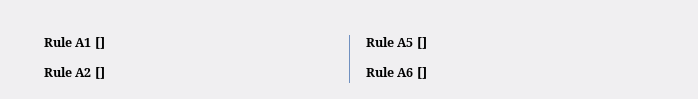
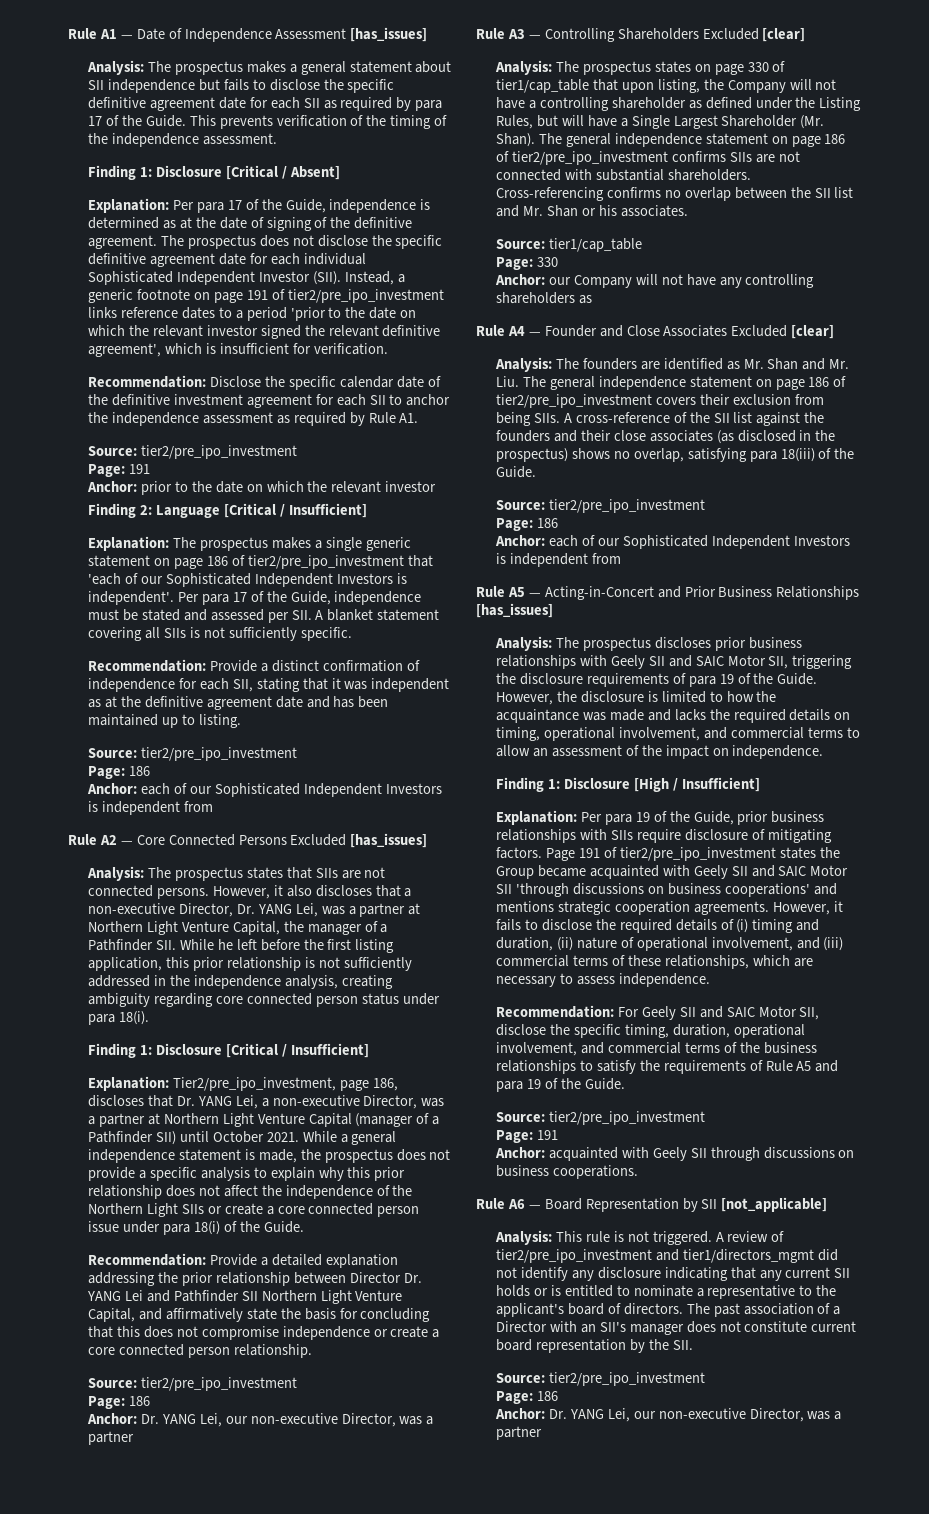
[94,37,105,49] [44,67,105,79] [366,37,427,49] [366,67,427,79] [] // Rule A2 [] // Rule A5 [] // Rule A6 [] -> [120,27,428,42] [87,60,452,75] [88,79,395,93] [88,97,443,111] [88,115,448,129] [88,133,277,147] [88,165,340,180] [88,198,431,213] [88,217,413,231] [88,235,443,249] [88,253,366,267] [88,271,405,285] [88,289,444,303] [88,307,417,321] [88,325,441,339] [88,343,388,357] [88,375,441,390] [88,394,451,408] [88,412,419,426] [88,445,297,459] [88,464,150,477] [87,481,437,495] [88,503,367,518] [88,536,411,551] [88,555,433,569] [88,573,407,587] [88,591,422,605] [88,609,440,623] [88,627,352,641] [88,659,420,672] [88,678,450,692] [88,696,389,710] [88,714,241,728] [88,747,297,761] [88,766,150,779] [87,783,442,797] [88,801,213,815] [68,833,428,848] [87,866,386,881] [88,885,412,899] [88,903,421,917] [88,921,388,935] [88,939,395,953] [88,957,412,971] [88,975,393,989] [88,993,440,1007] [88,1011,149,1025] [88,1043,369,1058] [88,1076,398,1091] [88,1095,445,1109] [88,1113,440,1127] [88,1131,397,1145] [88,1149,451,1163] [88,1167,406,1181] [88,1185,413,1199] [88,1203,420,1217] [88,1221,304,1235] [88,1253,398,1268] [88,1272,422,1286] [87,1290,403,1304] [88,1308,431,1322] [88,1326,440,1340] [88,1344,312,1358] [88,1377,297,1391] [88,1396,150,1409] [87,1413,434,1427] [88,1431,135,1445] [476,28,806,42] [495,60,786,75] [496,79,837,93] [496,97,862,111] [496,115,825,129] [496,133,846,147] [496,151,800,165] [496,169,751,181] [496,187,854,201] [496,205,688,217] [496,238,642,252] [496,257,558,270] [495,274,815,288] [496,292,592,304] [476,325,835,339] [495,357,850,372] [496,376,847,390] [496,394,824,408] [496,412,825,426] [496,430,836,444] [496,448,855,462] [496,466,537,478] [496,499,705,513] [496,518,558,531] [495,535,850,549] [496,553,621,567] [476,586,860,600] [476,603,553,618] [495,636,802,651] [496,655,853,669] [496,673,818,687] [496,691,777,705] [496,709,851,723] [496,727,860,741] [496,745,824,759] [496,777,760,792] [496,810,825,825] [496,829,832,843] [496,847,840,861] [496,865,849,879] [496,883,837,897] [496,901,843,915] [496,919,820,933] [496,937,844,951] [496,955,813,969] [496,973,710,987] [496,1005,820,1020] [496,1024,805,1038] [496,1042,817,1056] [496,1060,839,1074] [496,1078,625,1092] [496,1111,705,1125] [496,1130,558,1143] [495,1147,855,1161] [496,1165,638,1179] [476,1197,828,1212] [495,1230,785,1245] [496,1249,838,1263] [496,1267,851,1281] [496,1285,837,1299] [496,1303,841,1317] [496,1321,857,1335] [496,1339,693,1353] [496,1372,705,1386] [496,1391,558,1404] [495,1408,842,1422] [496,1426,543,1440] — Date of Independence Assessment [has_issues] // Analysis: The prospectus makes a general statement about SII independence but fails to disclose the specific definitive agreement date for each SII as required by para 17 of the Guide. This prevents verification of the timing of the independence assessment. // Finding 1: Disclosure [Critical / Absent] // Explanation: Per para 17 of the Guide, independence is determined as at the date of signing of the definitive agreement. The prospectus does not disclose the specific definitive agreement date for each individual Sophisticated Independent Investor (SII). Instead, a generic footnote on page 191 of tier2/pre_ipo_investment links reference dates to a period 'prior to the date on which the relevant investor signed the relevant definitive agreement', which is insufficient for verification. // Recommendation: Disclose the specific calendar date of the definitive investment agreement for each SII to anchor the independence assessment as required by Rule A1. // Source: tier2/pre_ipo_investment // Page: 191 // Anchor: prior to the date on which the relevant investor // Finding 2: Language [Critical / Insufficient] // Explanation: The prospectus makes a single generic statement on page 186 of tier2/pre_ipo_investment that 'each of our Sophisticated Independent Investors is independent'. Per para 17 of the Guide, independence must be stated and assessed per SII. A blanket statement covering all SIIs is not sufficiently specific. // Recommendation: Provide a distinct confirmation of independence for each SII, stating that it was independent as at the definitive agreement date and has been maintained up to listing. // Source: tier2/pre_ipo_investment // Page: 186 // Anchor: each of our Sophisticated Independent Investors is independent from // Rule A2 — Core Connected Persons Excluded [has_issues] // Analysis: The prospectus states that SIIs are not connected persons. However, it also discloses that a non-executive Director, Dr. YANG Lei, was a partner at Northern Light Venture Capital, the manager of a Pathfinder SII. While he left before the first listing application, this prior relationship is not sufficiently addressed in the independence analysis, creating ambiguity regarding core connected person status under para 18(i). // Finding 1: Disclosure [Critical / Insufficient] // Explanation: Tier2/pre_ipo_investment, page 186, discloses that Dr. YANG Lei, a non-executive Director, was a partner at Northern Light Venture Capital (manager of a Pathfinder SII) until October 2021. While a general independence statement is made, the prospectus does not provide a specific analysis to explain why this prior relationship does not affect the independence of the Northern Light SIIs or create a core connected person issue under para 18(i) of the Guide. // Recommendation: Provide a detailed explanation addressing the prior relationship between Director Dr. YANG Lei and Pathfinder SII Northern Light Venture Capital, and affirmatively state the basis for concluding that this does not compromise independence or create a core connected person relationship. // Source: tier2/pre_ipo_investment // Page: 186 // Anchor: Dr. YANG Lei, our non-executive Director, was a partner // Rule A3 — Controlling Shareholders Excluded [clear] // Analysis: The prospectus states on page 330 of tier1/cap_table that upon listing, the Company will not have a controlling shareholder as defined under the Listing Rules, but will have a Single Largest Shareholder (Mr. Shan). The general independence statement on page 186 of tier2/pre_ipo_investment confirms SIIs are not connected with substantial shareholders. Cross-referencing confirms no overlap between the SII list and Mr. Shan or his associates. // Source: tier1/cap_table // Page: 330 // Anchor: our Company will not have any controlling shareholders as // Rule A4 — Founder and Close Associates Excluded [clear] // Analysis: The founders are identified as Mr. Shan and Mr. Liu. The general independence statement on page 186 of tier2/pre_ipo_investment covers their exclusion from being SIIs. A cross-reference of the SII list against the founders and their close associates (as disclosed in the prospectus) shows no overlap, satisfying para 18(iii) of the Guide. // Source: tier2/pre_ipo_investment // Page: 186 // Anchor: each of our Sophisticated Independent Investors is independent from // Rule A5 — Acting-in-Concert and Prior Business Relationships [has_issues] // Analysis: The prospectus discloses prior business relationships with Geely SII and SAIC Motor SII, triggering the disclosure requirements of para 19 of the Guide. However, the disclosure is limited to how the acquaintance was made and lacks the required details on timing, operational involvement, and commercial terms to allow an assessment of the impact on independence. // Finding 1: Disclosure [High / Insufficient] // Explanation: Per para 19 of the Guide, prior business relationships with SIIs require disclosure of mitigating factors. Page 191 of tier2/pre_ipo_investment states the Group became acquainted with Geely SII and SAIC Motor SII 'through discussions on business cooperations' and mentions strategic cooperation agreements. However, it fails to disclose the required details of (i) timing and duration, (ii) nature of operational involvement, and (iii) commercial terms of these relationships, which are necessary to assess independence. // Recommendation: For Geely SII and SAIC Motor SII, disclose the specific timing, duration, operational involvement, and commercial terms of the business relationships to satisfy the requirements of Rule A5 and para 19 of the Guide. // Source: tier2/pre_ipo_investment // Page: 191 // Anchor: acquainted with Geely SII through discussions on business cooperations. // Rule A6 — Board Representation by SII [not_applicable] // Analysis: This rule is not triggered. A review of tier2/pre_ipo_investment and tier1/directors_mgmt did not identify any disclosure indicating that any current SII holds or is entitled to nominate a representative to the applicant's board of directors. The past association of a Director with an SII's manager does not constitute current board representation by the SII. // Source: tier2/pre_ipo_investment // Page: 186 // Anchor: Dr. YANG Lei, our non-executive Director, was a partner

